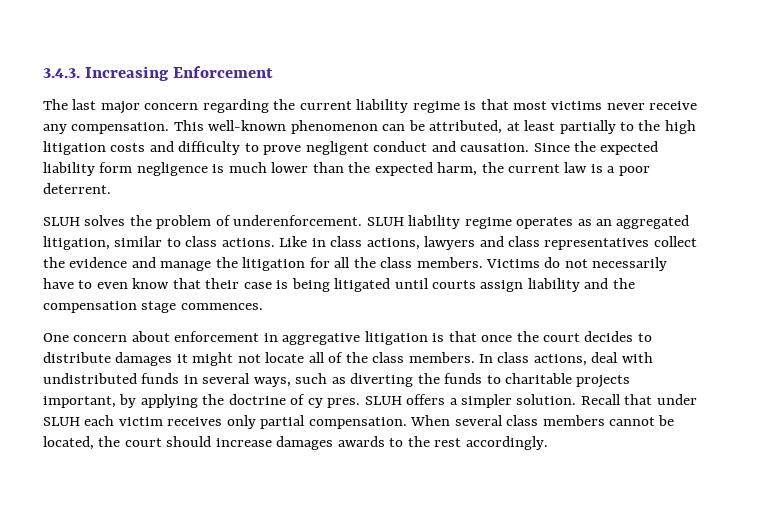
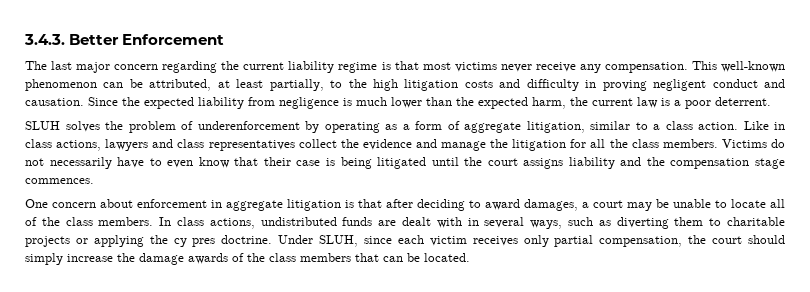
[85,66,170,81] Increasing -> [69,34,120,45] Better
[559,120,616,134] partially -> [269,79,324,91] partially,
[244,143,302,155] to prove -> [585,80,647,91] in proving
[99,162,133,173] form -> [248,97,275,106] from
[233,215,690,229] [43,236,275,250] underenforcement. SLUH liability regime operates as an aggregated litigation, similar to class actions. -> [197,121,738,133] underenforcement by operating as a form of aggregate litigation, similar to a class action.
[432,280,524,292] courts assign -> [464,157,564,169] the court assigns
[282,333,361,345] aggregative -> [226,200,283,211] aggregate
[481,331,652,342] [43,352,261,366] once the court decides to distribute damages it might not -> [386,199,727,211] after deciding to award damages, a court may be unable to
[591,352,653,363] [43,373,180,384] deal with undistributed funds -> [260,217,462,228] undistributed funds are dealt with
[417,373,483,384] the funds -> [674,217,704,226] them
[43,394,697,408] [43,417,80,426] important, by applying the doctrine of cy pres. SLUH offers a simpler solution. Recall that under SLUH -> [75,235,392,247] or applying the cy pres doctrine. Under SLUH, since
[308,415,675,429] [43,436,548,450] compensation. When several class members cannot be located, the court should increase damages awards to the rest accordingly. -> [599,235,786,247] [25,253,470,265] compensation, the court should simply increase the damage awards of the class members that can be located.

